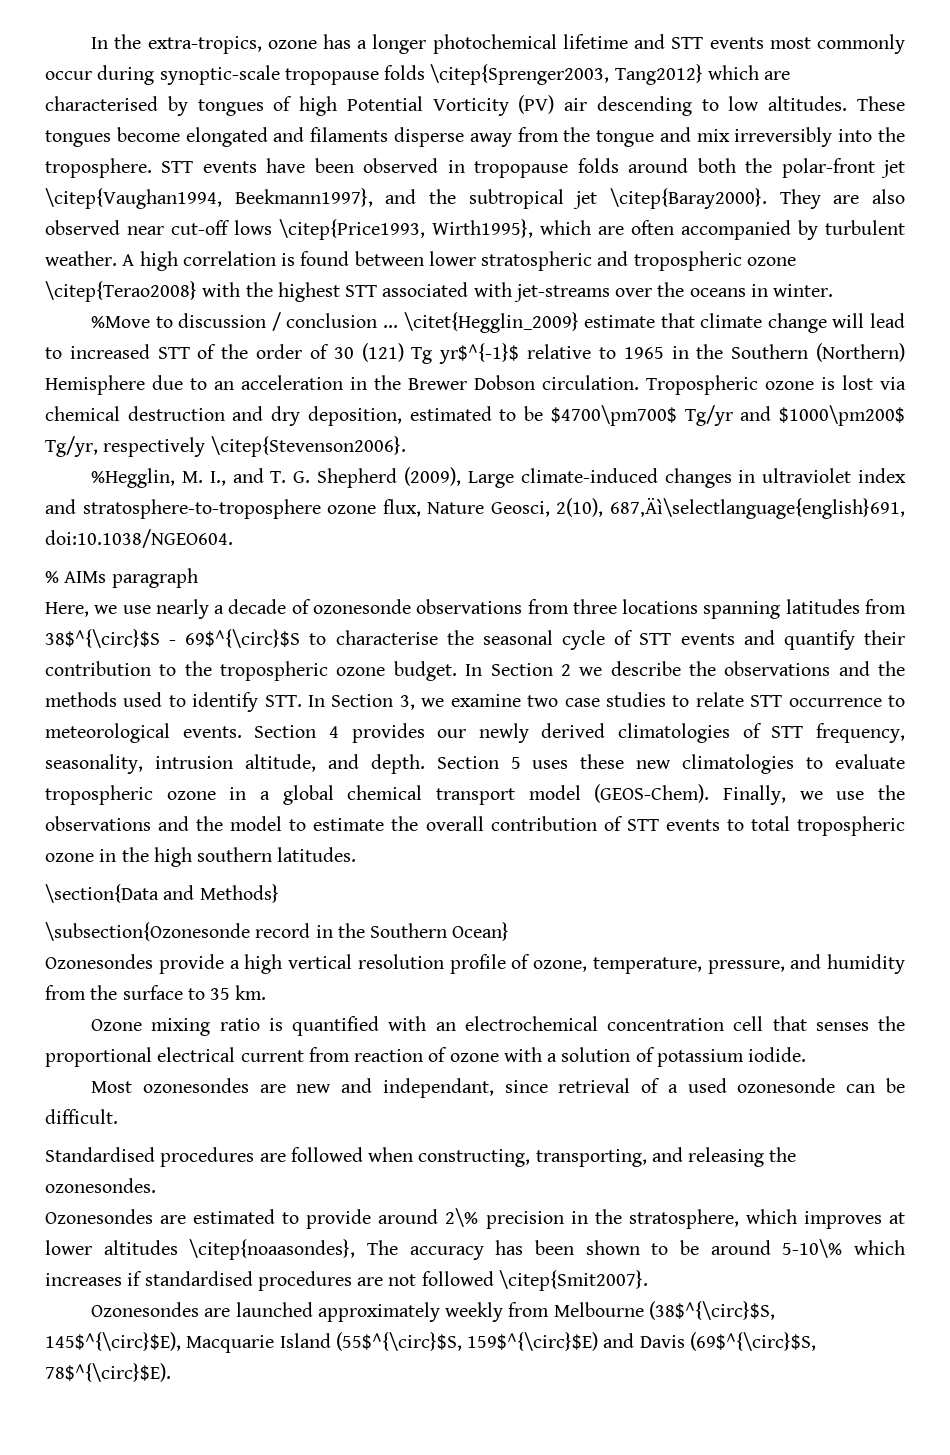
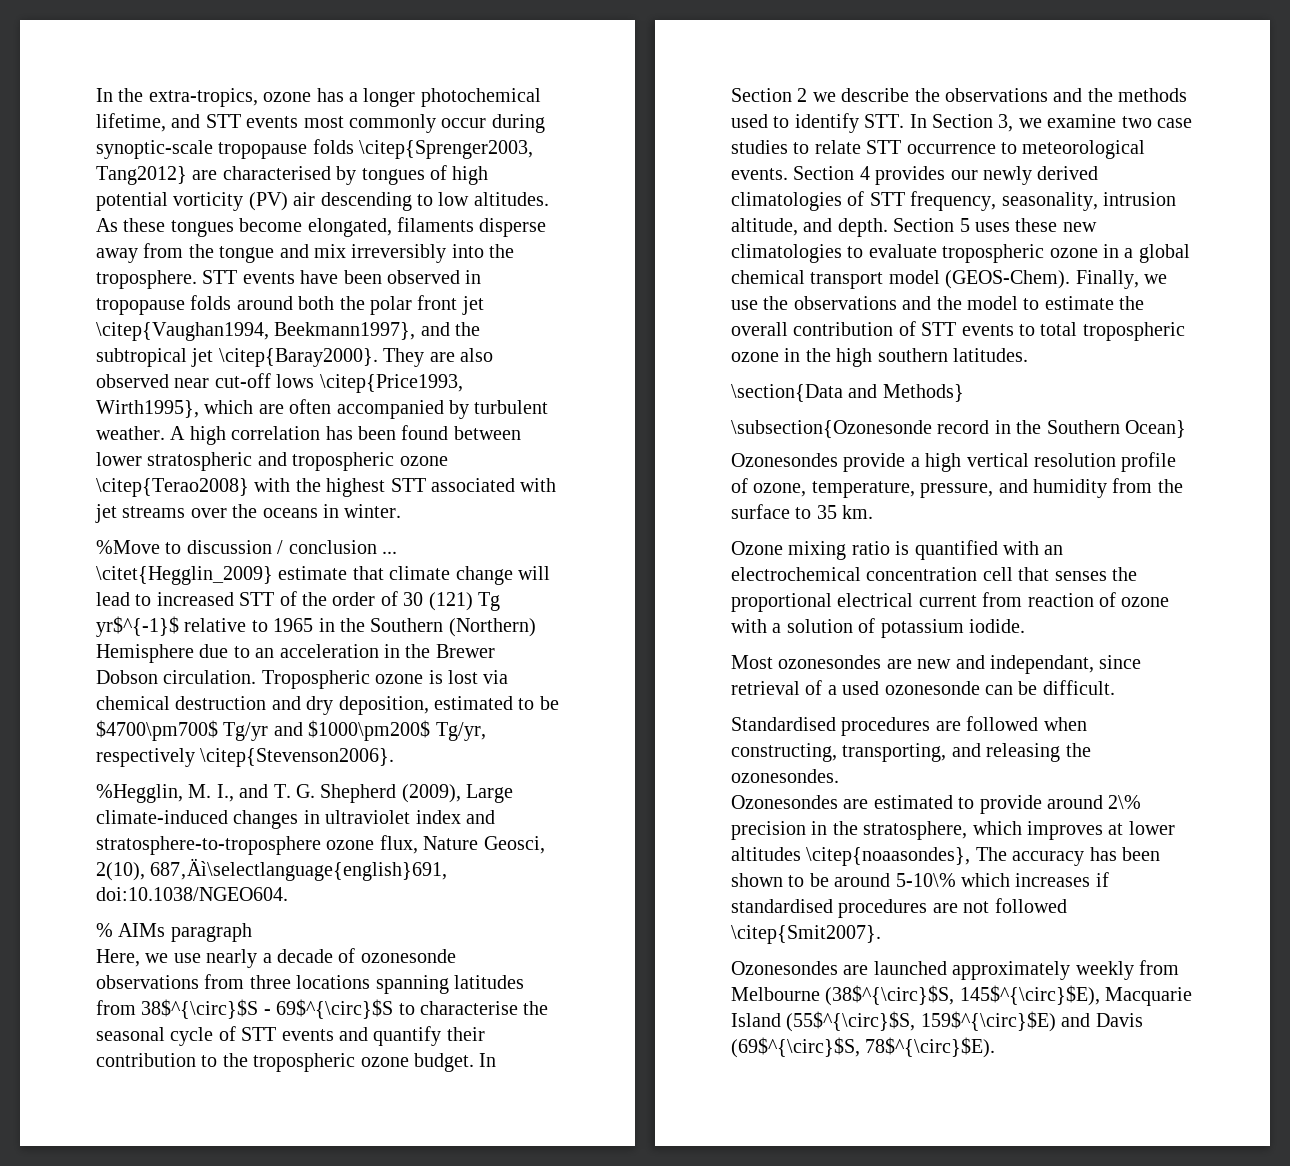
[562,34,628,49] lifetime -> [96,113,166,132] lifetime,
[707,65,759,80] which -> (187, 175) none
[346,96,509,116] Potential Vorticity -> [96,192,244,211] potential vorticity
[856,96,905,111] [45,127,305,147] These tongues become elongated and -> [96,218,392,237] As these tongues become elongated,
[781,158,875,178] polar-front -> [370,295,458,315] polar front
[281,253,296,266] is -> [325,426,396,440] has been
[513,284,610,302] jet-streams -> [95,504,186,523] jet streams

